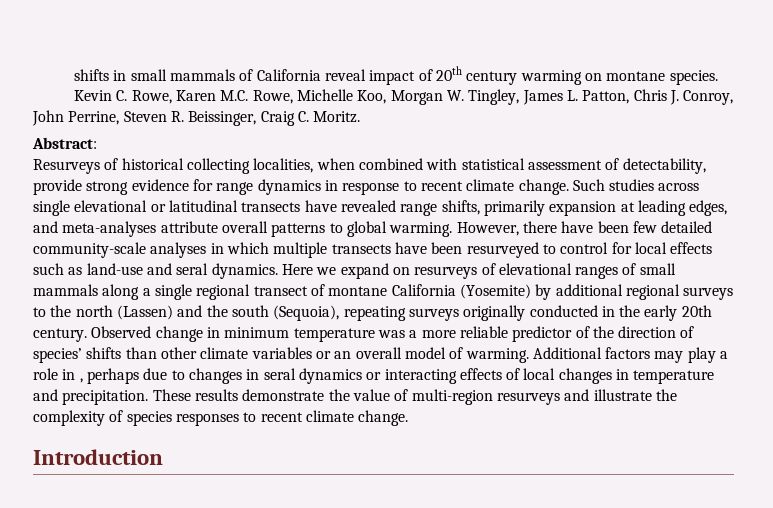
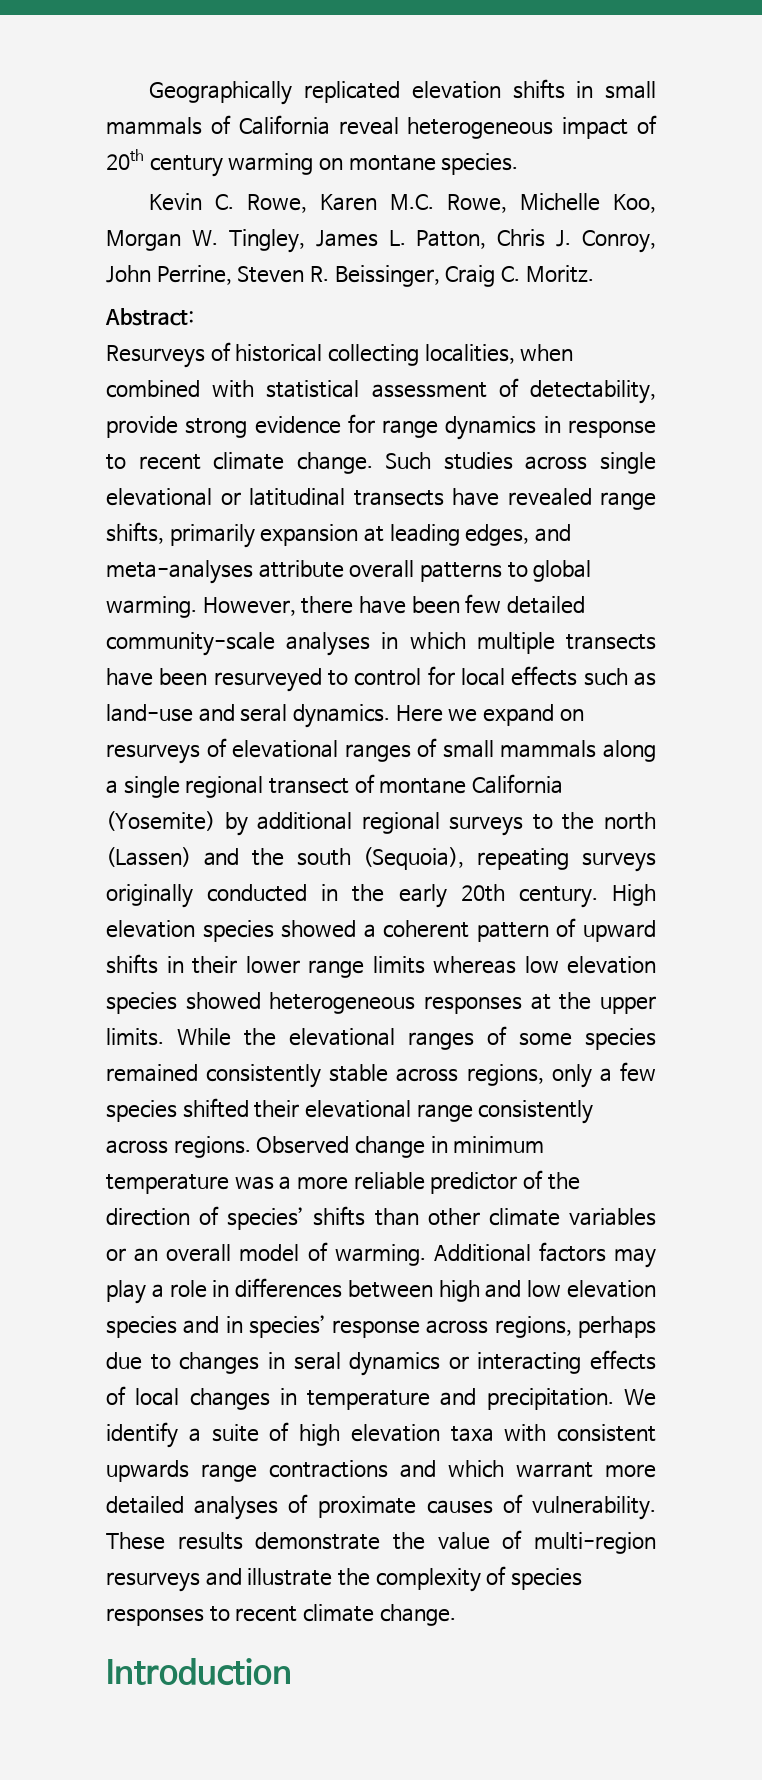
(74, 75) none -> [149,81,501,105] Geographically replicated elevation
(367, 75) none -> [407,117,554,139] heterogeneous
(87, 335) none -> [612,884,656,906] [106,918,657,942] [106,954,657,978] [106,992,657,1014] [106,1026,656,1050] [106,1062,656,1088] [106,1098,594,1124] [106,1136,251,1158] High elevation species showed a coherent pattern of upward shifts in their lower range limits whereas low elevation species showed heterogeneous responses at the upper limits. While the elevational ranges of some species remained consistently stable across regions, only a few species shifted their elevational range consistently across regions.
[79,378,83,383] , -> [235,1278,657,1302] [106,1315,572,1338] differences between high and low elevation species and in species’ response across regions,
(149, 397) none -> [624,1389,657,1406] [106,1422,656,1448] [106,1460,657,1482] [106,1494,656,1520] We identify a suite of high elevation taxa with consistent upwards range contractions and which warrant more detailed analyses of proximate causes of vulnerability.

